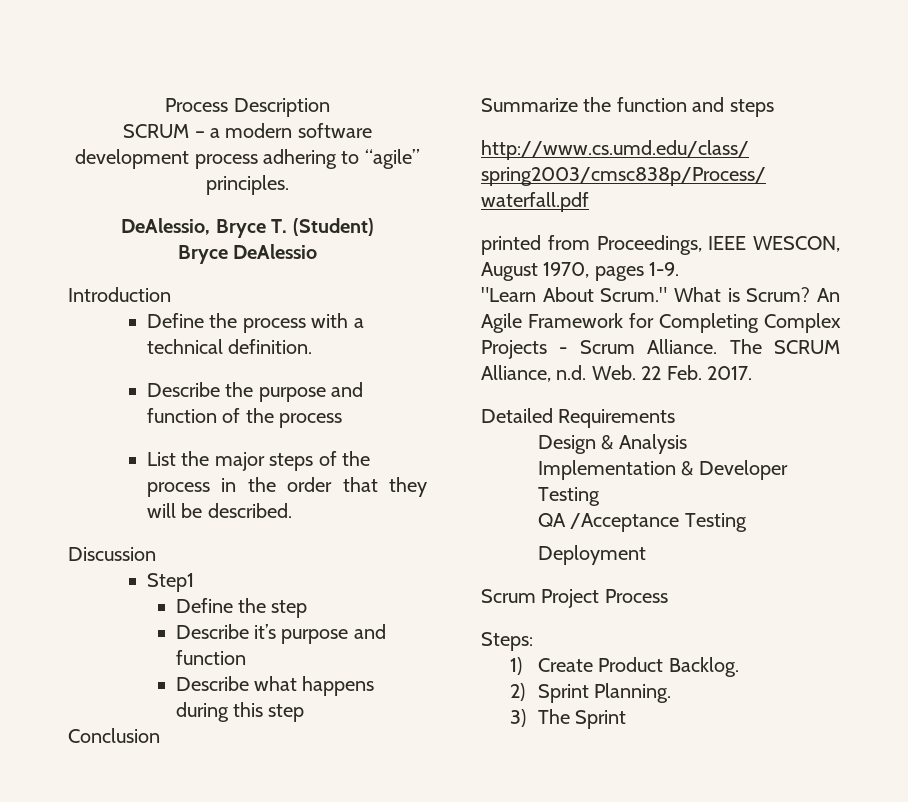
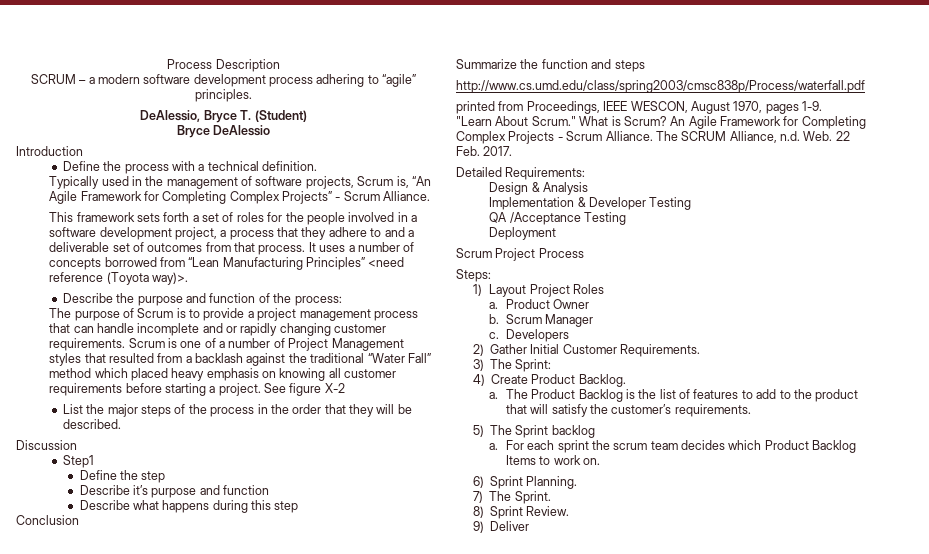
(313, 346) none -> [49,176,431,189] [49,191,431,204] [49,212,418,225] [49,227,414,240] [49,242,415,255] [49,257,405,270] [49,272,188,285] // Typically used in the management of software projects, Scrum is, “An Agile Framework for Completing Complex Projects” - Scrum Alliance. // This framework sets forth a set of roles for the people involved in a software development project, a process that they adhere to and a deliverable set of outcomes from that process. It uses a number of concepts borrowed from “Lean Manufacturing Principles” <need reference (Toyota way)>.
[279,413,343,428] process -> [294,296,342,306] [49,308,418,321] [49,323,387,336] [49,338,404,351] [49,353,431,366] [49,368,397,381] [49,383,345,396] process: // The purpose of Scrum is to provide a project management process that can handle incomplete and or rapidly changing customer requirements. Scrum is one of a number of Project Management styles that resulted from a backlash against the traditional “Water Fall” method which placed heavy emphasis on knowing all customer requirements before starting a project. See figure X-2
[558,409,676,428] Requirements -> [505,167,586,180] Requirements:
[538,657,739,677] [509,683,672,703] [509,709,627,729] Create Product Backlog. // 2) Sprint Planning. // 3) The Sprint -> [489,284,604,297] [489,299,590,309] [489,314,594,327] [489,329,569,342] [472,344,700,357] [472,359,552,372] [472,374,626,387] [489,389,859,402] [505,404,751,417] [472,425,595,438] [489,440,857,453] [505,455,600,465] [472,476,578,489] [472,491,551,504] [472,506,570,519] [472,521,529,533] Layout Project Roles // a. Product Owner // b. Scrum Manager // c. Developers // 2) Gather Initial Customer Requirements. // 3) The Sprint: // 4) Create Product Backlog. // a. The Product Backlog is the list of features to add to the product that will satisfy the customer’s requirements. // 5) The Sprint backlog // a. For each sprint the scrum team decides which Product Backlog Items to work on. // 6) Sprint Planning. // 7) The Sprint. // 8) Sprint Review. // 9) Deliver

